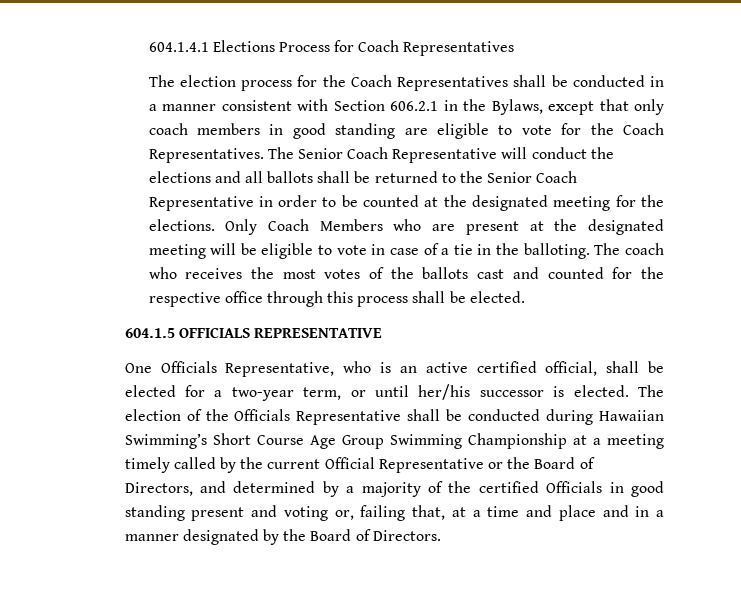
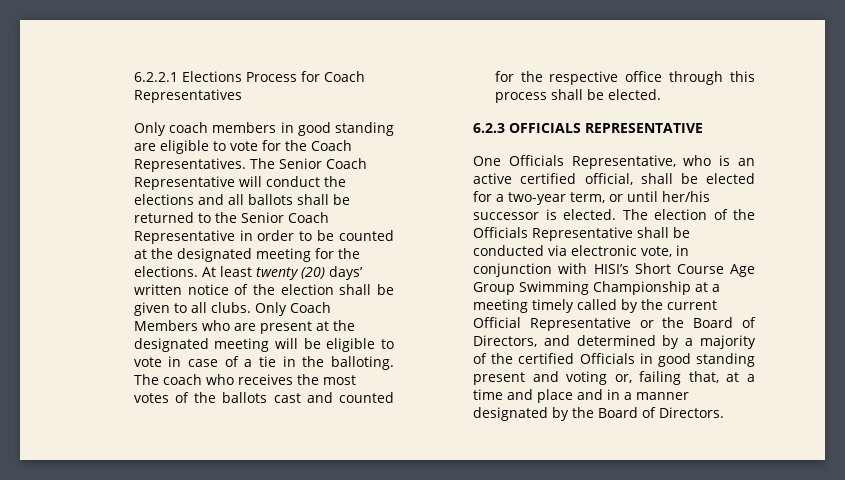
[148,42,209,52] 604.1.4.1 -> [133,72,178,82] 6.2.2.1
[148,75,664,91] [148,99,664,115] The election process for the Coach Representatives shall be conducted in a manner consistent with Section 606.2.1 in the Bylaws, except that only -> [133,122,166,136] Only
(215, 225) none -> [201,266,363,280] [133,284,394,295] [133,302,251,316] At least twenty (20) days’ written notice of the election shall be given to all clubs.
[124,328,175,338] 604.1.5 -> [473,123,506,133] 6.2.3
[546,409,664,425] [124,433,207,449] during Hawaiian Swimming’s -> [548,245,690,257] [473,263,629,277] via electronic vote, in conjunction with HISI’s

